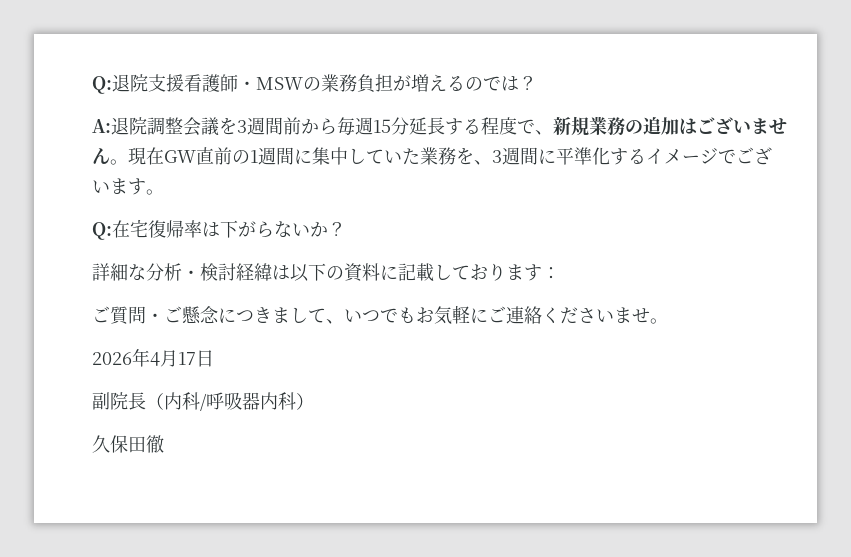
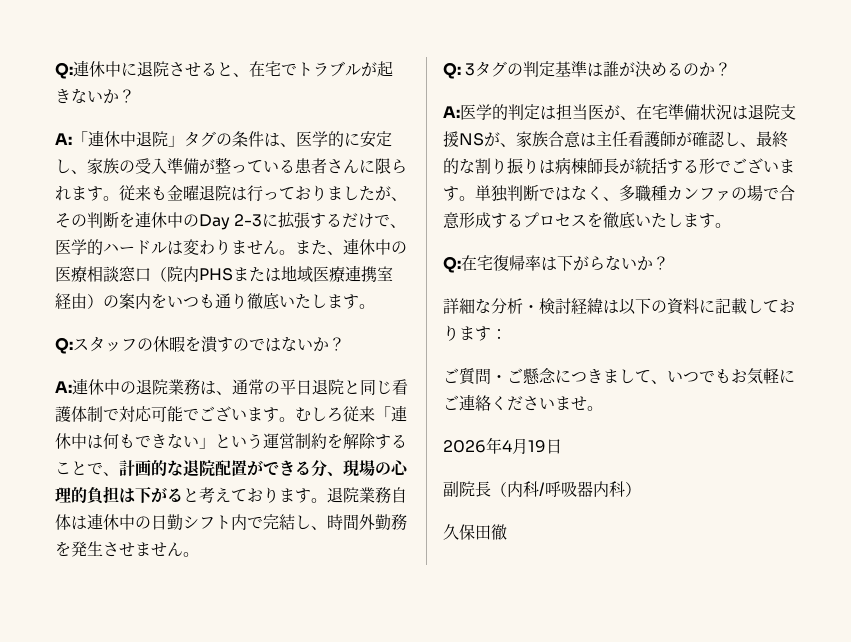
[92,74,537,94] [92,116,787,136] [92,147,772,165] [92,180,110,194] Q:退院支援看護師・MSWの業務負担が増えるのでは？ // A:退院調整会議を3週間前から毎週15分延長する程度で、新規業務の追加はございません。現在GW直前の1週間に集中していた業務を、3週間に平準化するイメージでござい -> [55,60,393,79] [55,88,135,104] [55,130,392,148] [55,157,407,175] [55,185,407,202] [55,211,407,230] [55,238,407,255] [55,265,393,282] [55,292,375,309] [55,336,345,354] [55,378,408,395] [55,405,407,422] [55,433,407,449] [55,460,409,477] [55,486,407,505] [55,513,407,530] [55,541,199,557] [443,61,732,79] [443,104,796,121] [443,131,788,148] [443,157,795,175] [443,185,795,202] [443,211,683,229] Q:連休中に退院させると、在宅でトラブルが起きないか？ // A:「連休中退院」タグの条件は、医学的に安定し、家族の受入準備が整っている患者さんに限られます。従来も金曜退院は行っておりましたが、その判断を連休中のDay 2-3に拡張するだけで、医学的ハードルは変わりません。また、連休中の医療相談窓口（院内PHSまたは地域医療連携室経由）の案内をいつも通り徹底いたします。 // Q:スタッフの休暇を潰すのではないか？ // A:連休中の退院業務は、通常の平日退院と同じ看護体制で対応可能でございます。むしろ従来「連休中は何もできない」という運営制約を解除することで、計画的な退院配置ができる分、現場の心理的負担は下がると考えております。退院業務自体は連休中の日勤シフト内で完結し、時間外勤務を発生させません。 // Q: 3タグの判定基準は誰が決めるのか？ // A:医学的判定は担当医が、在宅準備状況は退院支援NSが、家族合意は主任看護師が確認し、最終的な割り振りは病棟師長が統括する形でございます。単独判断ではなく、多職種カンファの場で合意形成するプロセスを徹底いたし
[178,352,196,365] 17 -> [528,440,546,453] 19

